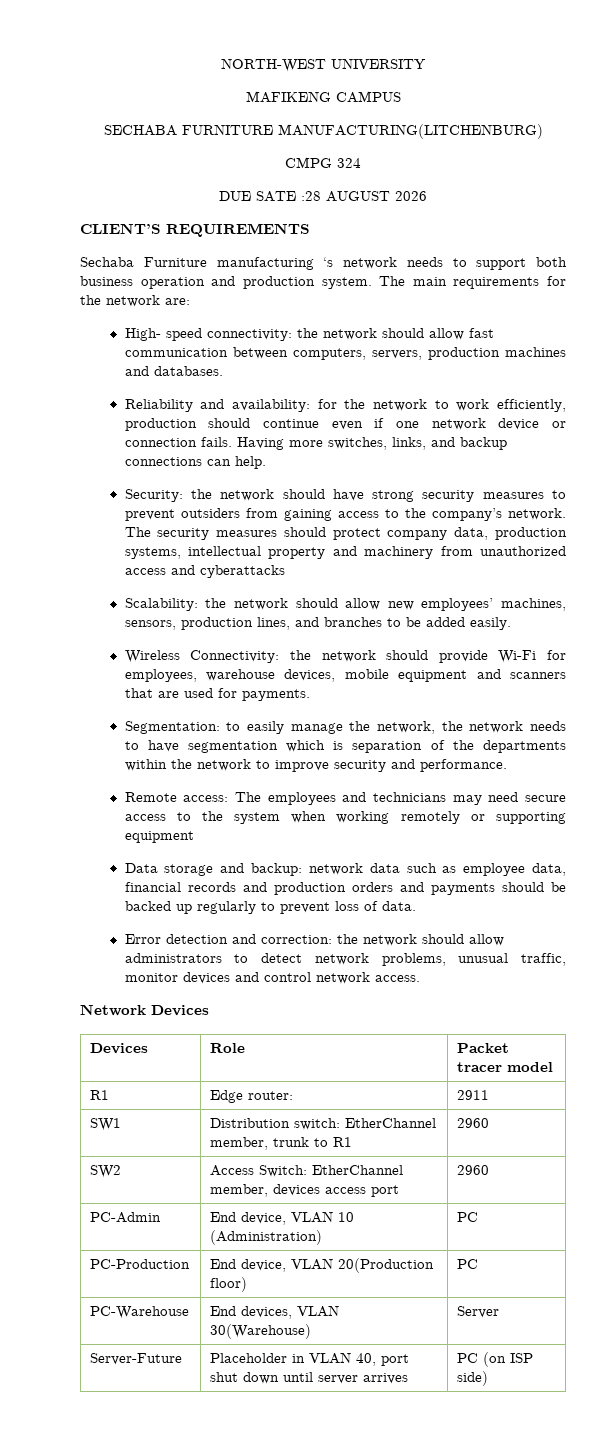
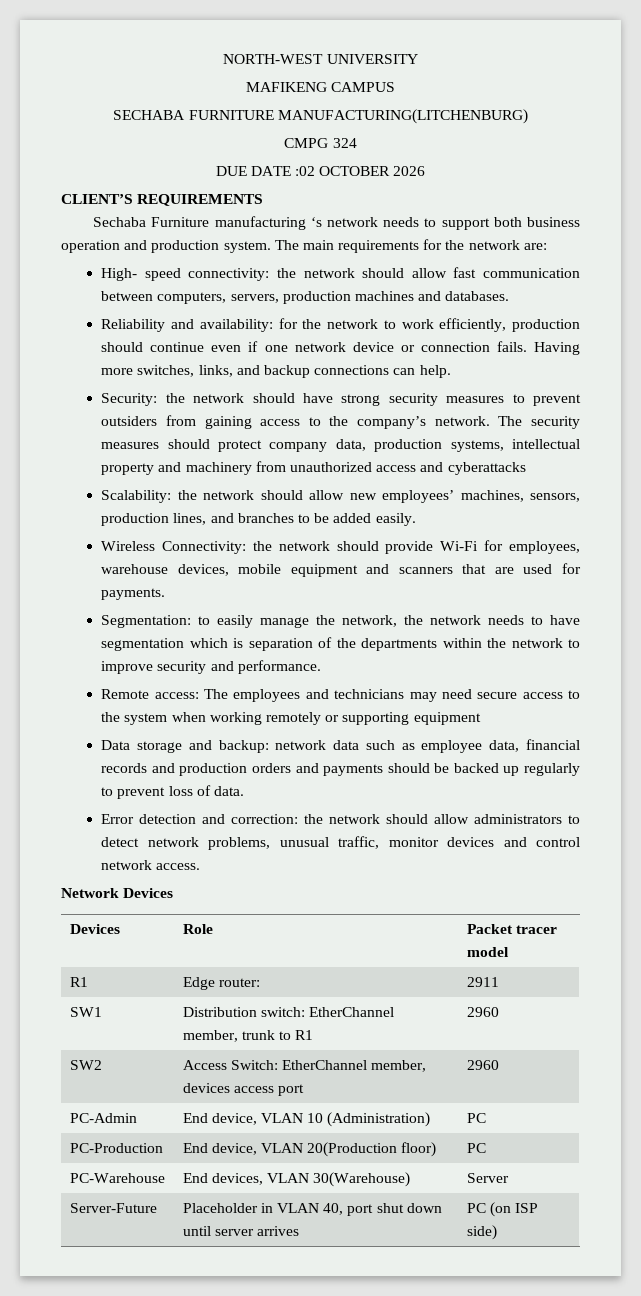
[256,191,390,202] SATE :28 AUGUST -> [250,166,391,176] DATE :02 OCTOBER

